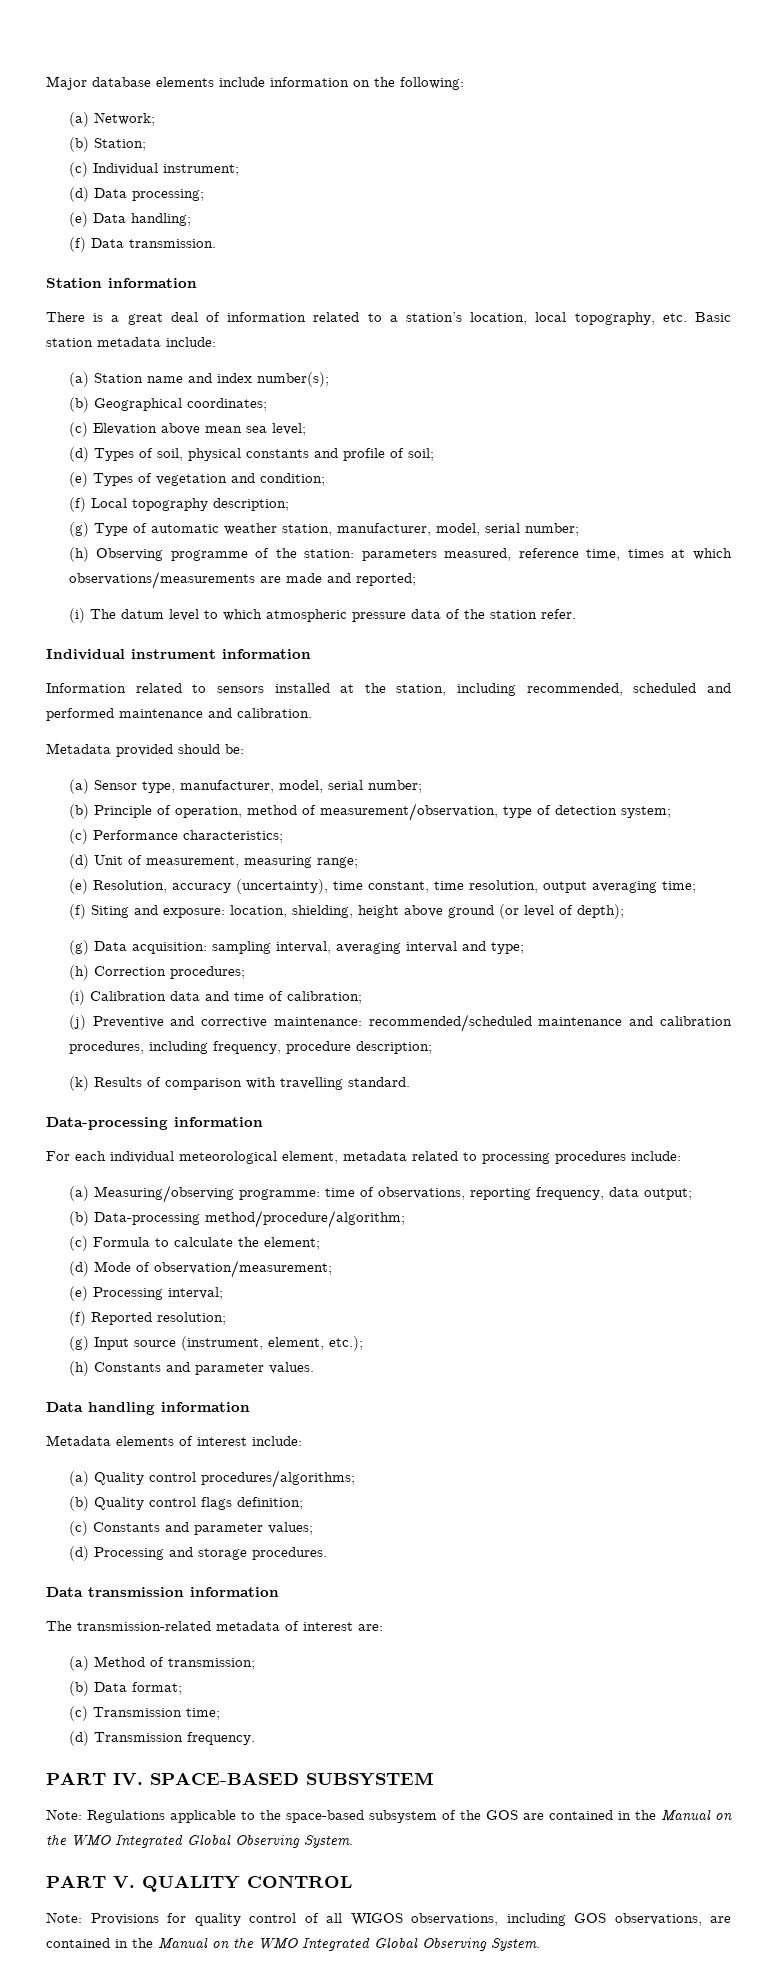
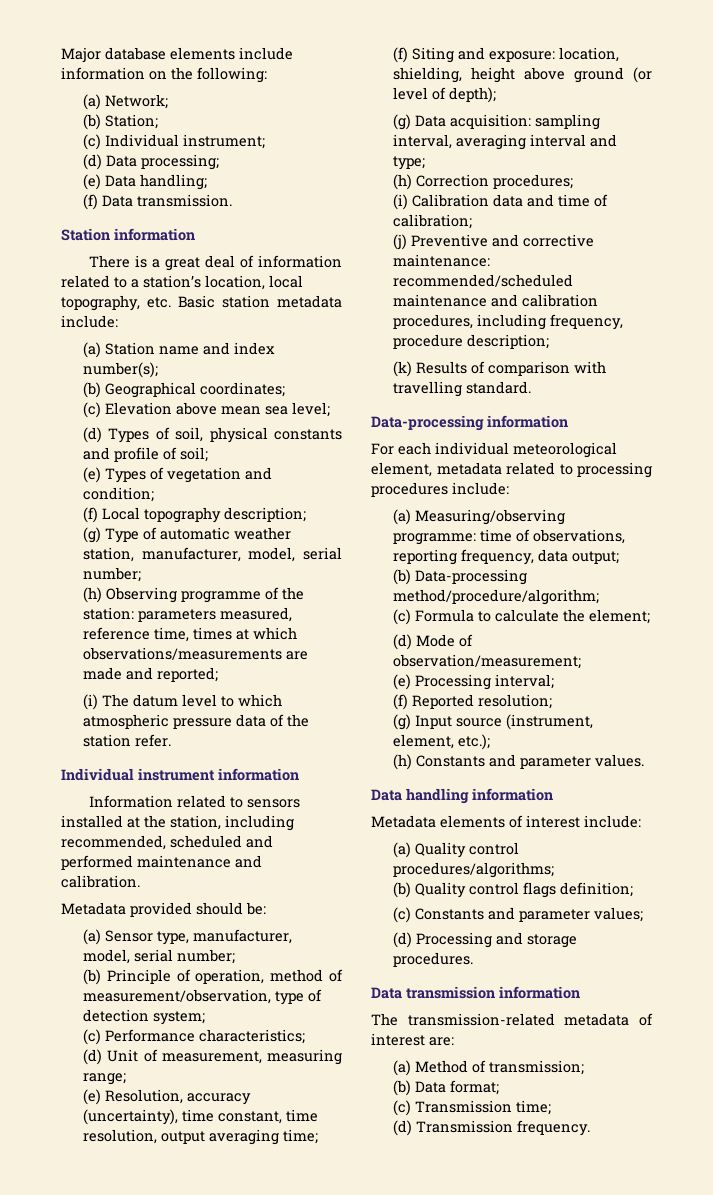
[46,1772,434,1786] [46,1809,732,1823] [46,1834,353,1848] [46,1875,352,1892] [46,1912,731,1926] [46,1937,540,1951] // PART IV. SPACE-BASED SUBSYSTEM // Note: Regulations applicable to the space-based subsystem of the GOS are contained in the Manual on the WMO Integrated Global Observing System. // PART V. QUALITY CONTROL // Note: Provisions for quality control of all WIGOS observations, including GOS observations, are contained in the Manual on the WMO Integrated Global Observing System. -> (591, 1128) none

